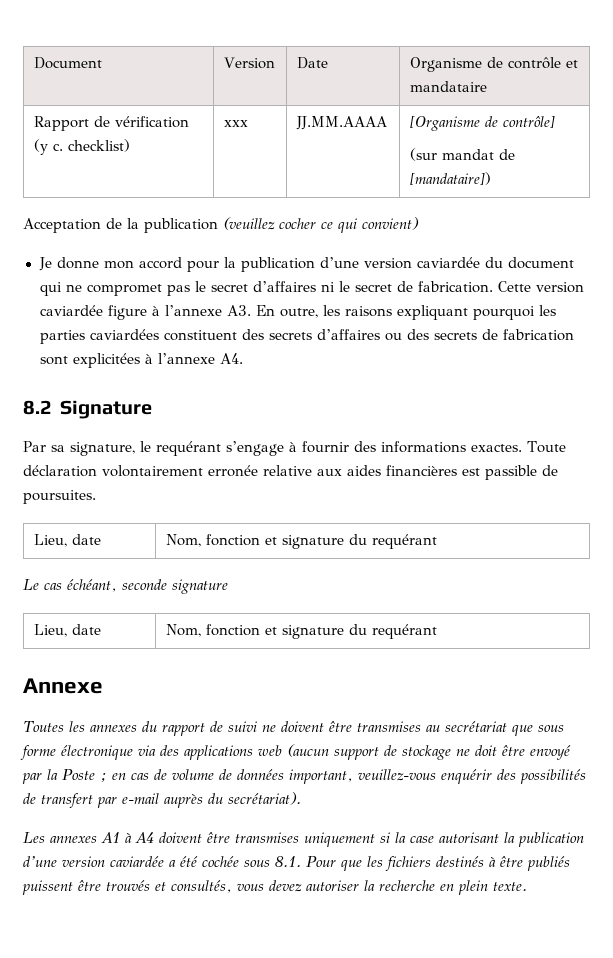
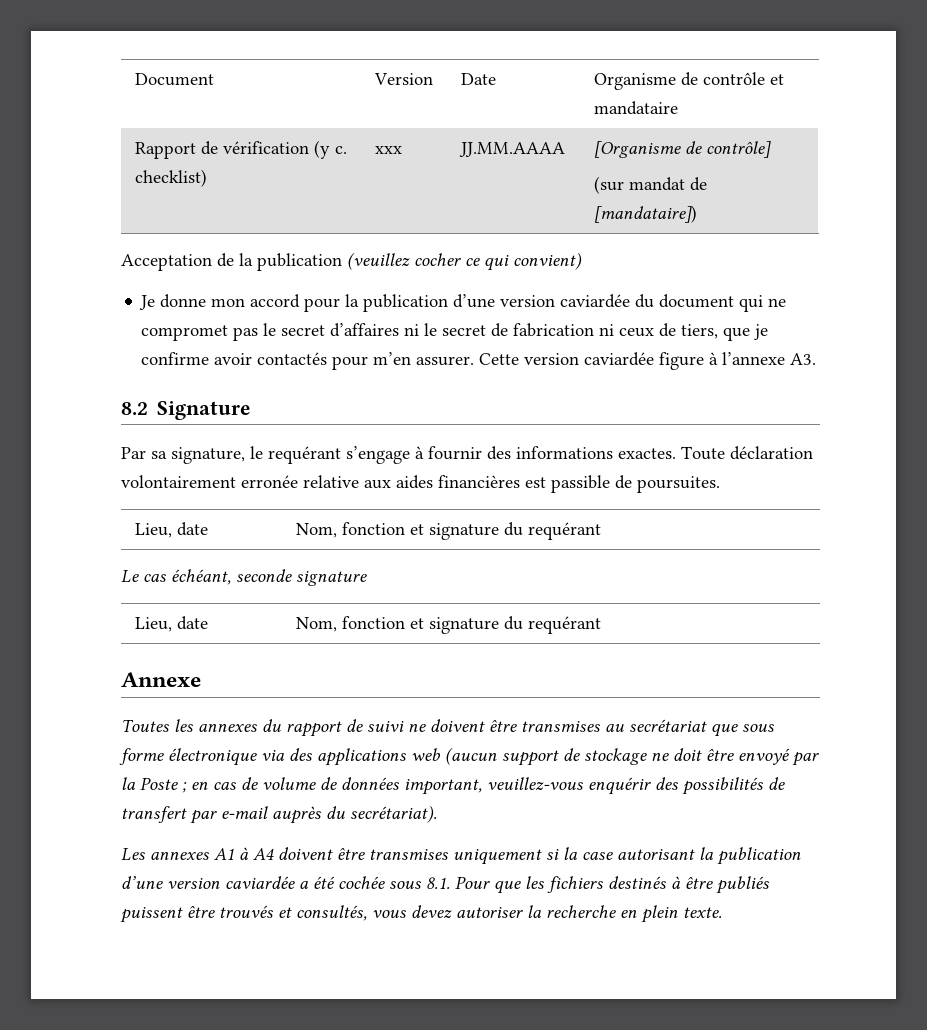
[417,281,493,293] fabrication. -> [513,323,769,341] [141,352,475,370] fabrication ni ceux de tiers, que je confirme avoir contactés pour m’en assurer.
[255,305,556,320] [39,329,574,344] [39,353,243,368] En outre, les raisons expliquant pourquoi les parties caviardées constituent des secrets d’affaires ou des secrets de fabrication sont explicitées à l’annexe A4. -> (817, 359) none

